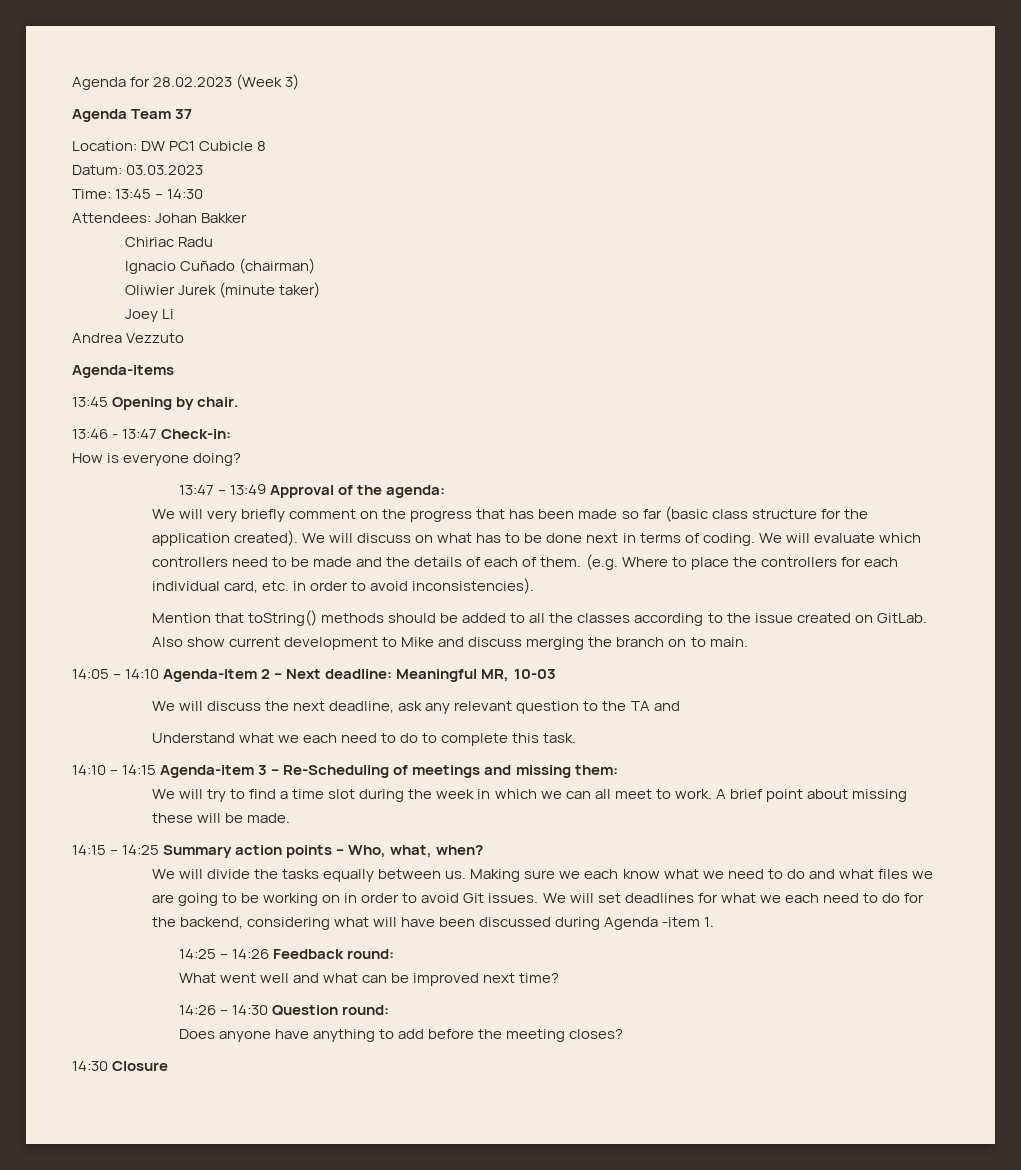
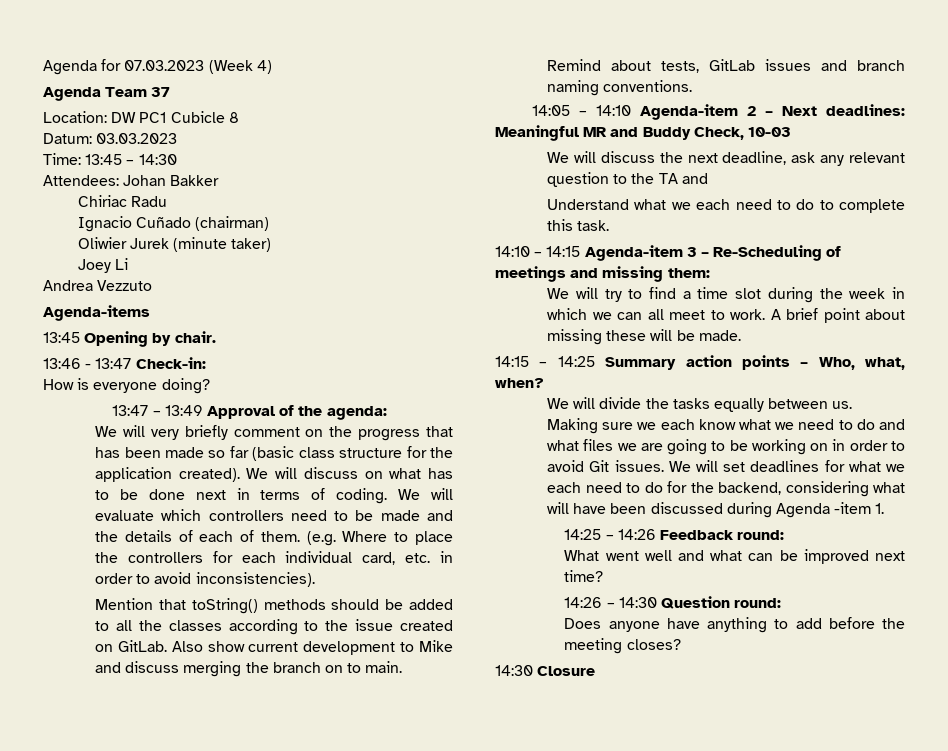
[153,74,300,90] 28.02.2023 (Week 3) -> [124,60,272,74] 07.03.2023 (Week 4)
(748, 642) none -> [547,59,905,73] [547,80,693,96] Remind about tests, GitLab issues and branch naming conventions.
[325,669,510,682] deadline: Meaningful MR, -> [826,104,905,116] [495,125,744,141] deadlines: Meaningful MR and Buddy Check,

